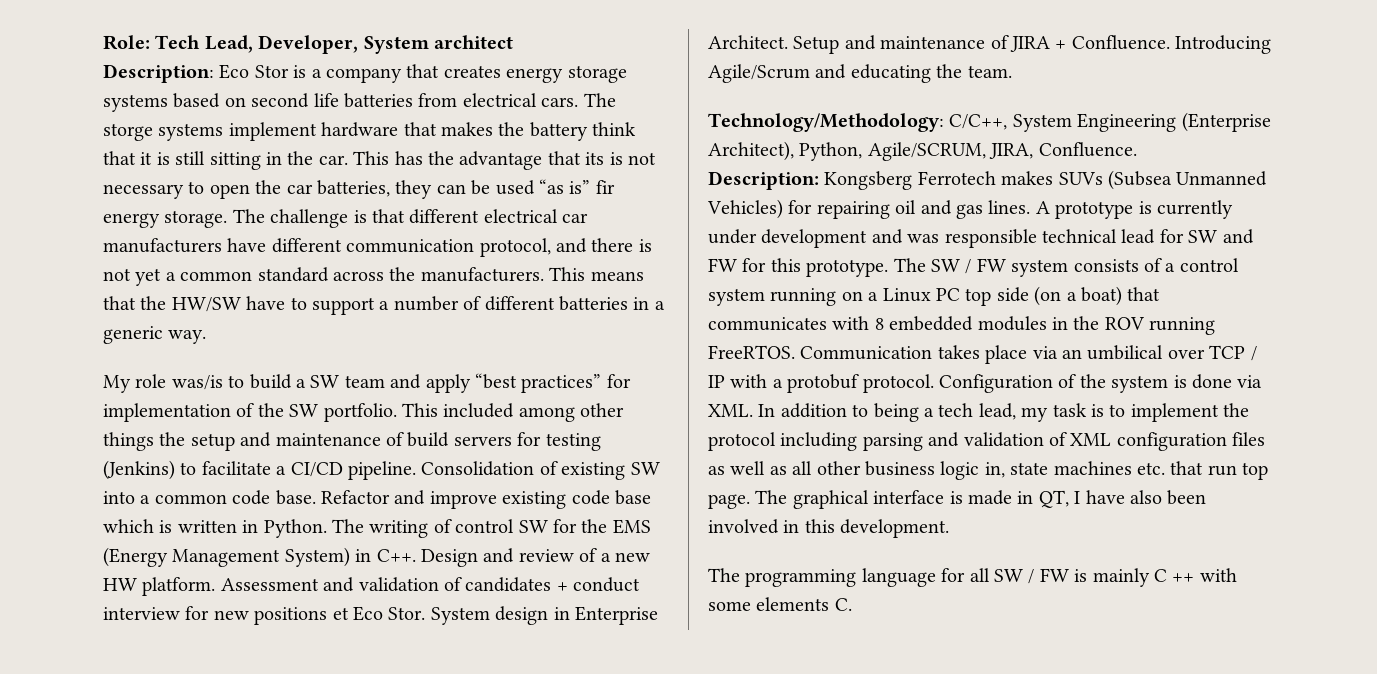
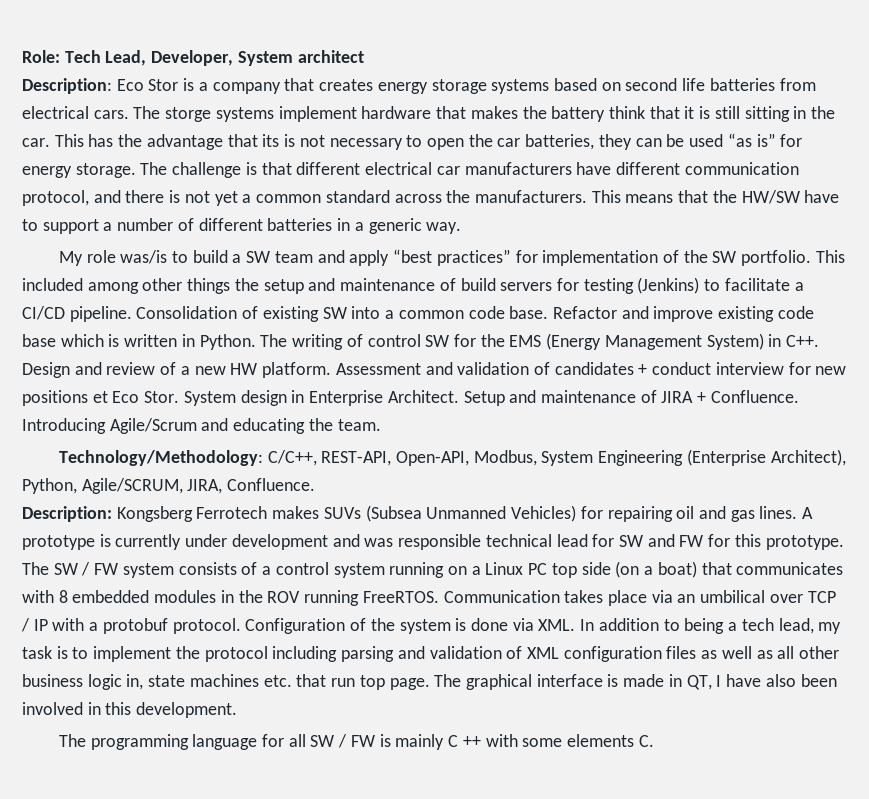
[595,180,615,194] fir -> [780,134,803,147] for
(1008, 122) none -> [321,450,537,466] REST-API, Open-API, Modbus,

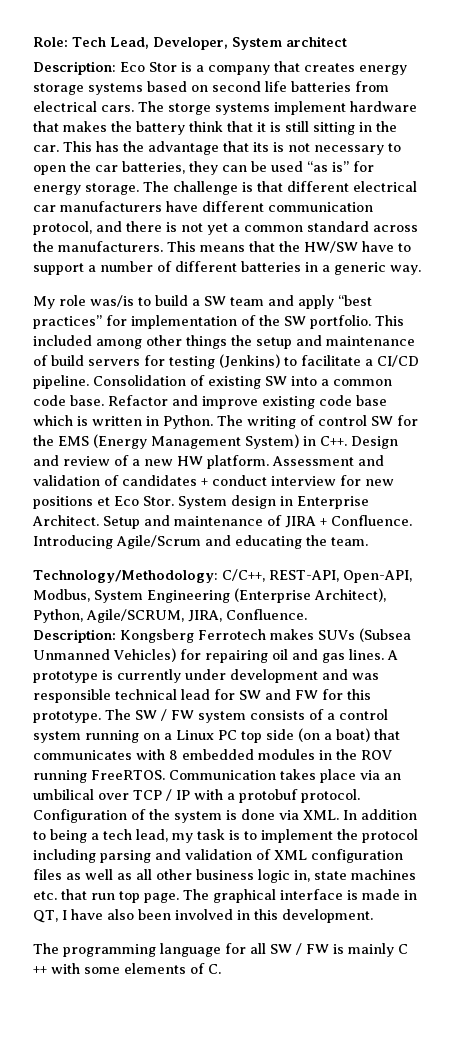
(634, 740) none -> [190,963,205,974] of

